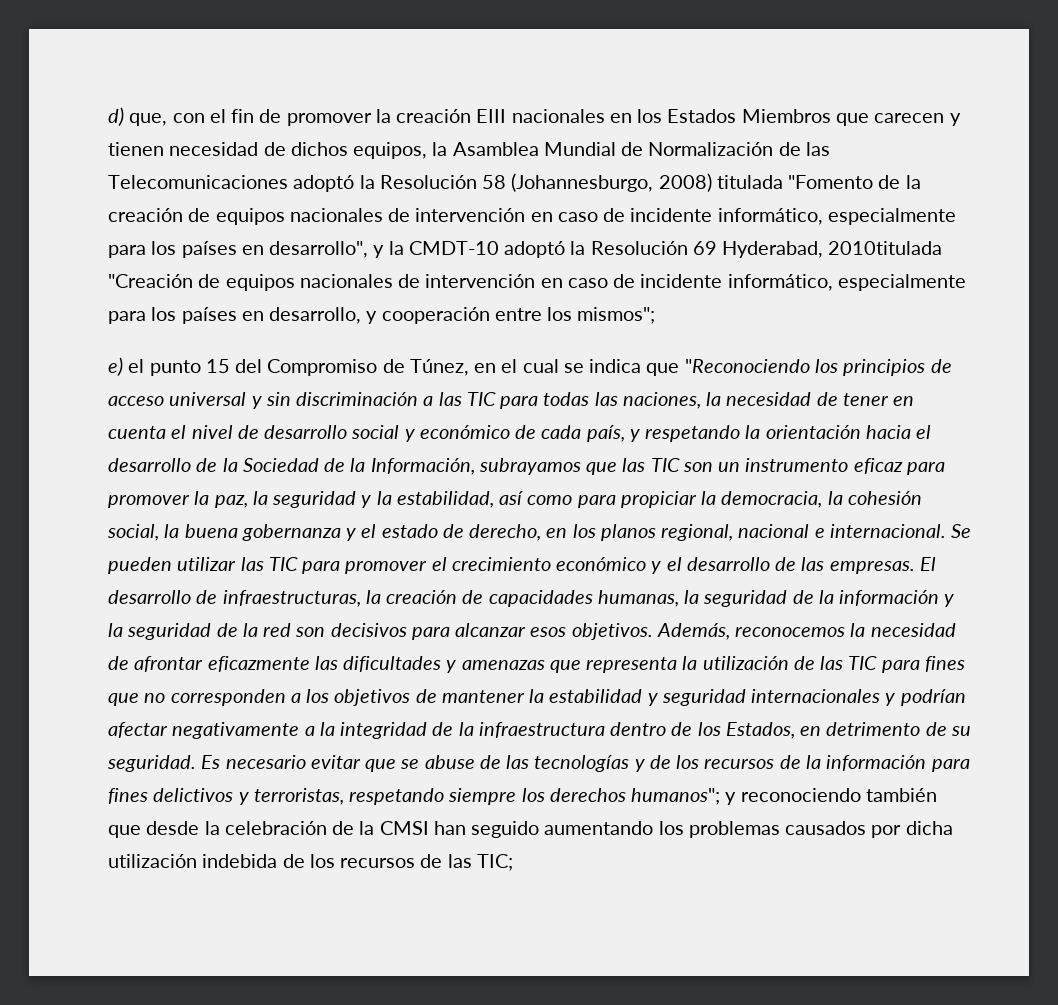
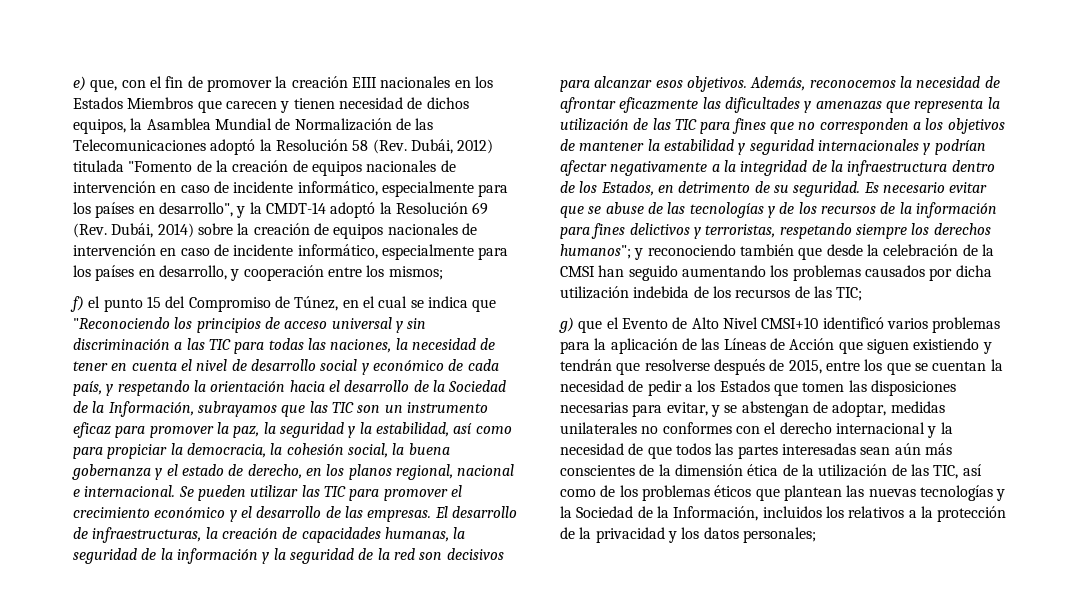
[108,107,124,126] d) -> [73,76,86,91] e)
[511,173,712,192] (Johannesburgo, 2008) -> [372,139,494,154] (Rev. Dubái, 2012)
[408,241,499,255] CMDT-10 -> [265,202,326,214] CMDT-14
[722,241,943,258] [108,274,193,288] Hyderabad, 2010titulada "Creación -> [73,223,310,238] (Rev. Dubái, 2014) sobre la creación
[577,307,656,324] [108,357,123,376] mismos"; // e) -> [388,266,443,280] [70,296,84,312] mismos; // f)
(513, 862) none -> [559,317,1001,333] [560,338,992,354] [560,359,1003,375] [560,380,956,396] [560,401,945,417] [560,422,953,438] [560,443,952,459] [560,464,982,479] [560,485,1006,501] [560,506,1007,522] [560,527,816,543] // g) que el Evento de Alto Nivel CMSI+10 identificó varios problemas para la aplicación de las Líneas de Acción que siguen existiendo y tendrán que resolverse después de 2015, entre los que se cuentan la necesidad de pedir a los Estados que tomen las disposiciones necesarias para evitar, y se abstengan de adoptar, medidas unilaterales no conformes con el derecho internacional y la necesidad de que todos las partes interesadas sean aún más conscientes de la dimensión ética de la utilización de las TIC, así como de los problemas éticos que plantean las nuevas tecnologías y la Sociedad de la Información, incluidos los relativos a la protección de la privacidad y los datos personales;

